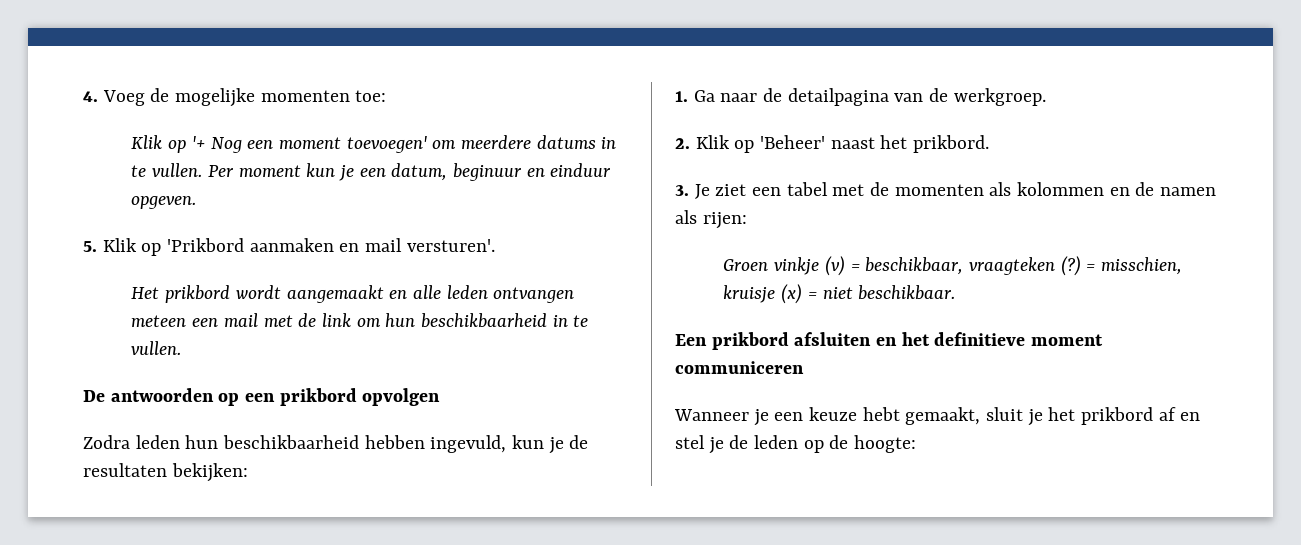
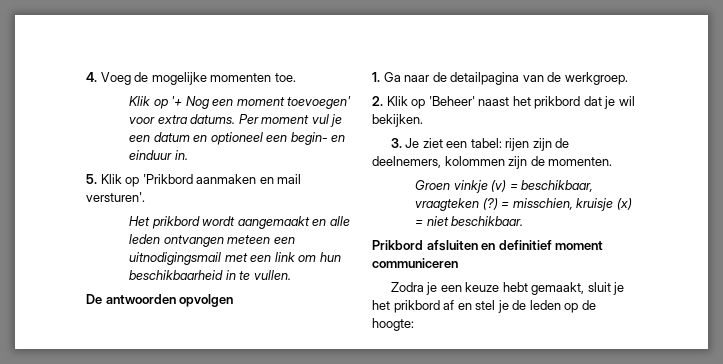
[355,90,387,102] toe: -> [274,73,296,82] toe.
[432,135,617,149] [131,163,203,177] om meerdere datums in te vullen. -> [129,114,236,124] voor extra datums.
[306,163,522,181] kun je een datum, beginuur -> [311,114,343,127] [129,132,328,145] vul je een datum en optioneel een begin-
[131,195,197,209] opgeven. -> [174,150,188,160] in.
[223,313,317,327] mail met de -> [129,252,272,265] uitnodigingsmail met een
[218,388,441,406] [83,435,589,454] [83,463,248,482] op een prikbord opvolgen // Zodra leden hun beschikbaarheid hebben ingevuld, kun je de resultaten bekijken: -> [179,294,234,307] opvolgen
[913,135,990,153] prikbord. -> [534,96,635,109] [372,114,423,127] prikbord dat je wil bekijken.
[786,182,1217,196] [675,210,747,229] tabel met de momenten als kolommen en de namen als rijen: -> [470,138,570,151] [372,156,613,169] tabel: rijen zijn de deelnemers, kolommen zijn de momenten.
[675,332,1026,350] Een prikbord afsluiten en het definitieve -> [372,240,552,251] Prikbord afsluiten en definitief
[674,409,749,421] Wanneer -> [390,282,424,292] Zodra

